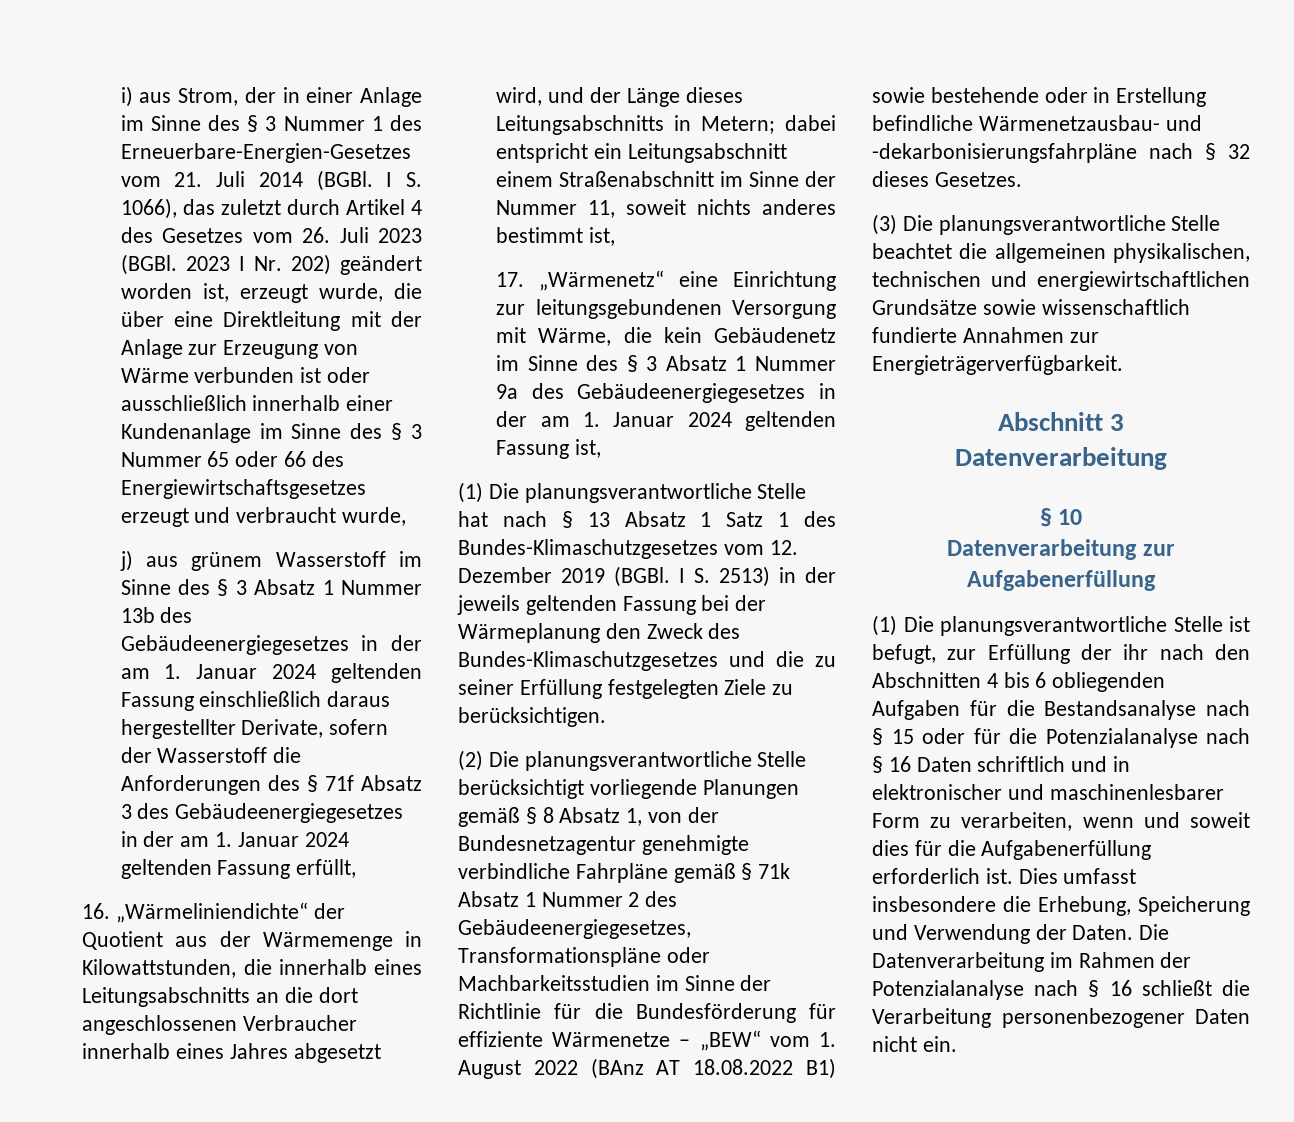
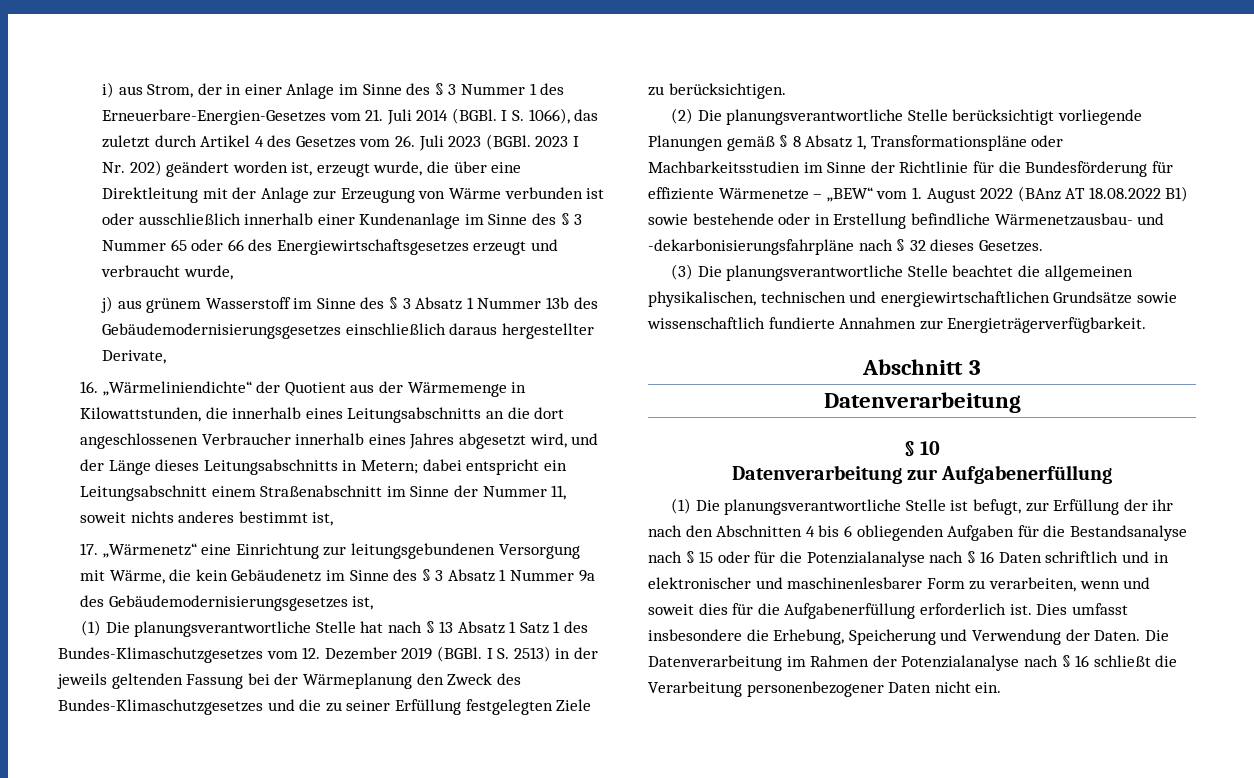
[120,635,422,655] [120,663,422,683] [120,691,391,711] [120,719,389,739] [120,747,302,763] [120,775,422,795] [120,803,404,823] [120,831,349,847] [120,859,357,879] Gebäudeenergiegesetzes in der am 1. Januar 2024 geltenden Fassung einschließlich daraus hergestellter Derivate, sofern der Wasserstoff die Anforderungen des § 71f Absatz 3 des Gebäudeenergiegesetzes in der am 1. Januar 2024 geltenden Fassung erfüllt, -> [101,323,594,339] [101,350,166,364] Gebäudemodernisierungsgesetzes einschließlich daraus hergestellter Derivate,
[577,383,836,403] [496,411,836,431] [496,440,570,459] Gebäudeenergiegesetzes in der am 1. Januar 2024 geltenden Fassung -> [108,595,348,611] Gebäudemodernisierungsgesetzes
[648,807,719,823] [458,835,749,855] [458,863,791,883] [458,891,678,907] [458,919,691,939] von der Bundesnetzagentur genehmigte verbindliche Fahrpläne gemäß § 71k Absatz 1 Nummer 2 des Gebäudeenergiegesetzes, -> (866, 142) none

